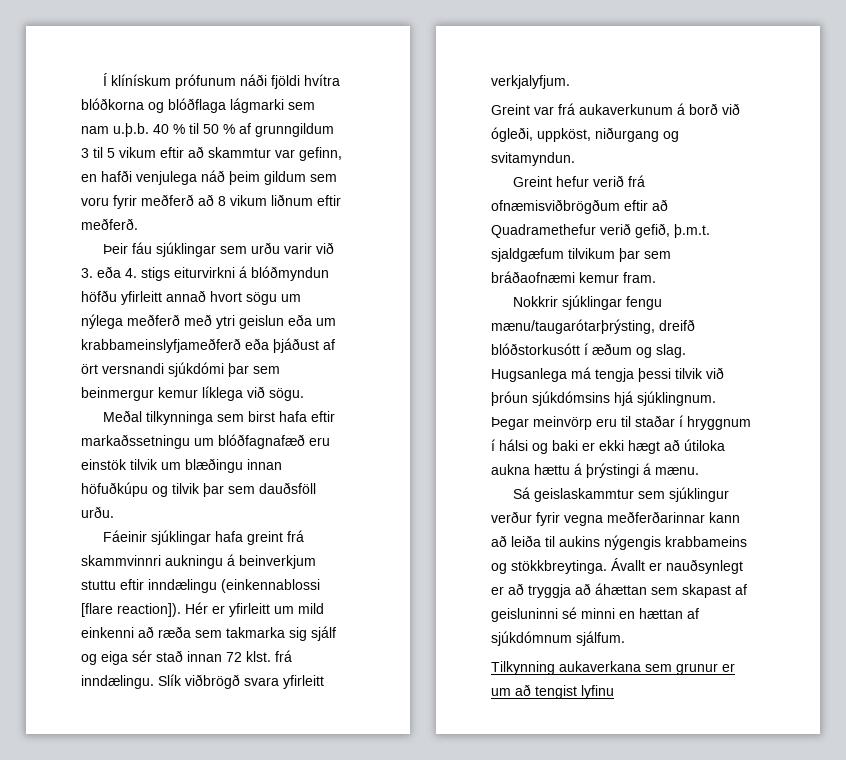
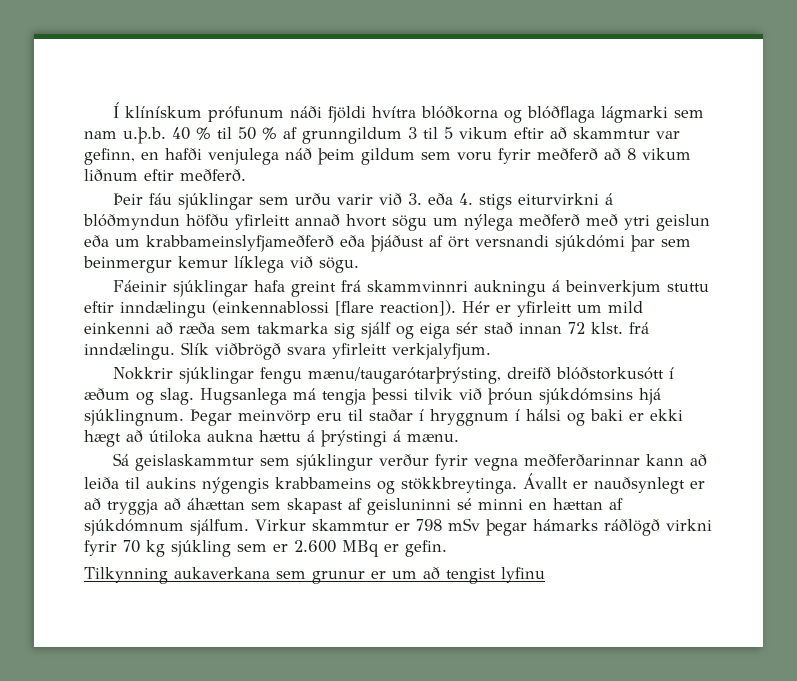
[103,410,336,425] [81,434,330,449] [81,458,282,473] [81,482,316,497] [81,506,114,518] // Meðal tilkynninga sem birst hafa eftir markaðssetningu um blóðfagnafæð eru einstök tilvik um blæðingu innan höfuðkúpu og tilvik þar sem dauðsföll urðu. -> (359, 265) none
[491,103,740,115] [491,127,679,142] [491,152,575,166] [513,175,646,187] [491,199,668,214] [491,223,710,238] [491,248,671,262] [491,271,656,283] // Greint var frá aukaverkunum á borð við ógleði, uppköst, niðurgang og svitamyndun. // Greint hefur verið frá ofnæmisviðbrögðum eftir að Quadramethefur verið gefið, þ.m.t. sjaldgæfum tilvikum þar sem bráðaofnæmi kemur fram. -> (491, 351) none
(625, 638) none -> [255,518,712,536] [84,540,447,557] Virkur skammtur er 798 mSv þegar hámarks ráðlögð virkni fyrir 70 kg sjúkling sem er 2.600 MBq er gefin.

